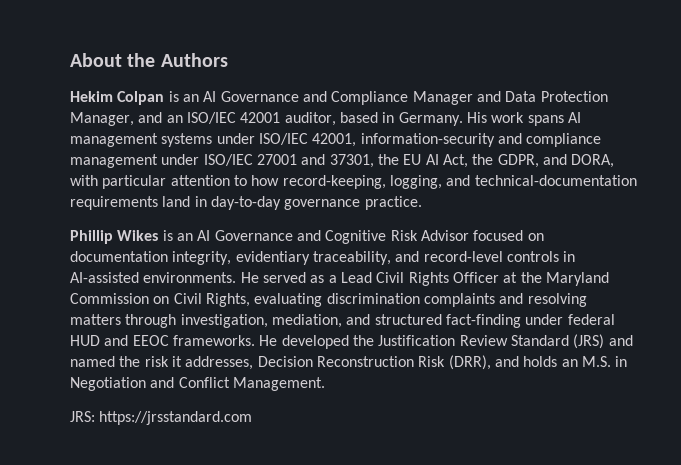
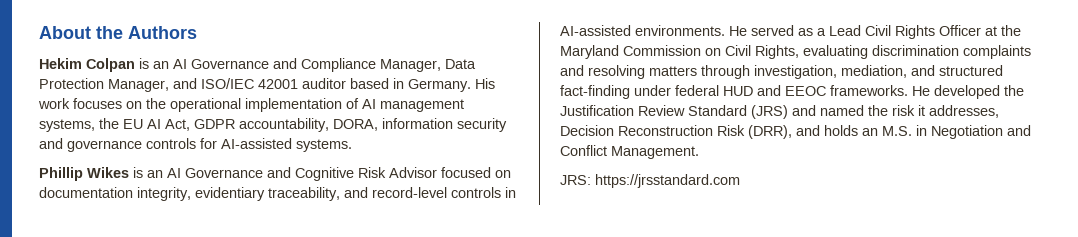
[412,91,501,105] Manager and -> [380,59,441,72] Manager,
[166,115,183,123] an -> (197, 83) none
[284,112,336,126] auditor, -> [302,78,346,89] auditor
[527,112,581,126] [70,133,602,147] [70,154,615,168] [70,175,637,189] [70,196,422,210] spans AI management systems under ISO/IEC 42001, information-security and compliance management under ISO/IEC 27001 and 37301, the EU AI Act, the GDPR, and DORA, with particular attention to how record-keeping, logging, and technical-documentation requirements land in day-to-day governance practice. -> [73,98,464,112] [39,118,507,132] [39,138,352,152] focuses on the operational implementation of AI management systems, the EU AI Act, GDPR accountability, DORA, information security and governance controls for AI-assisted systems.

